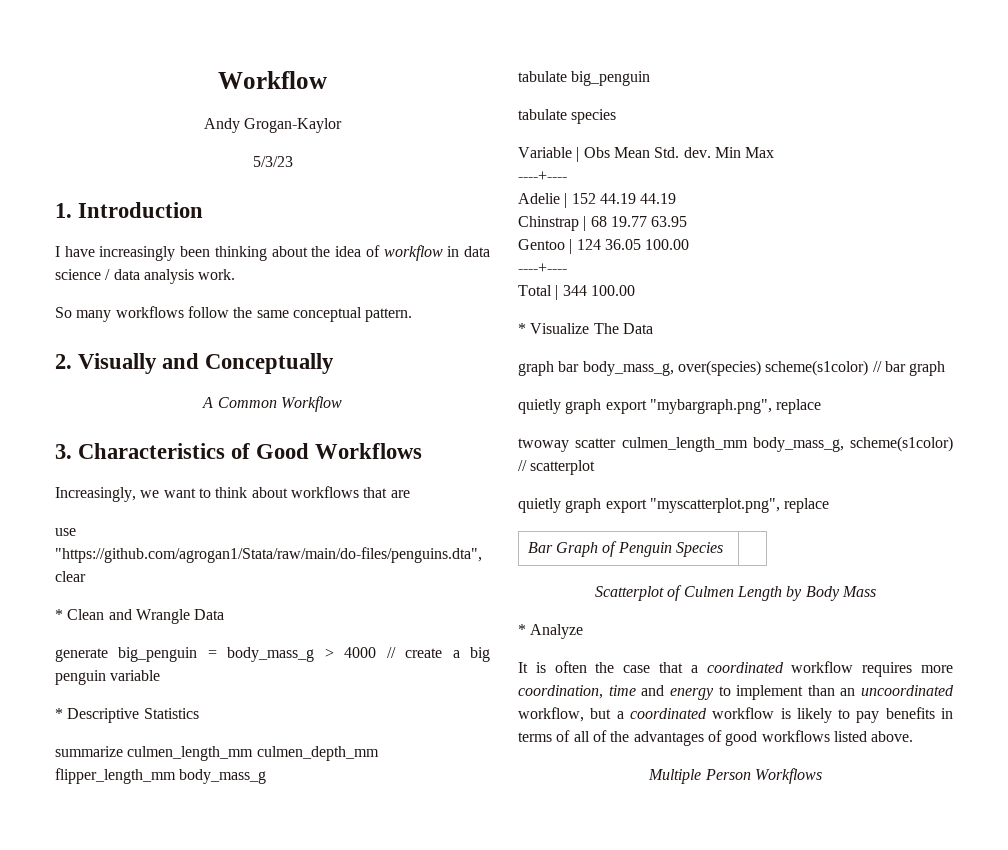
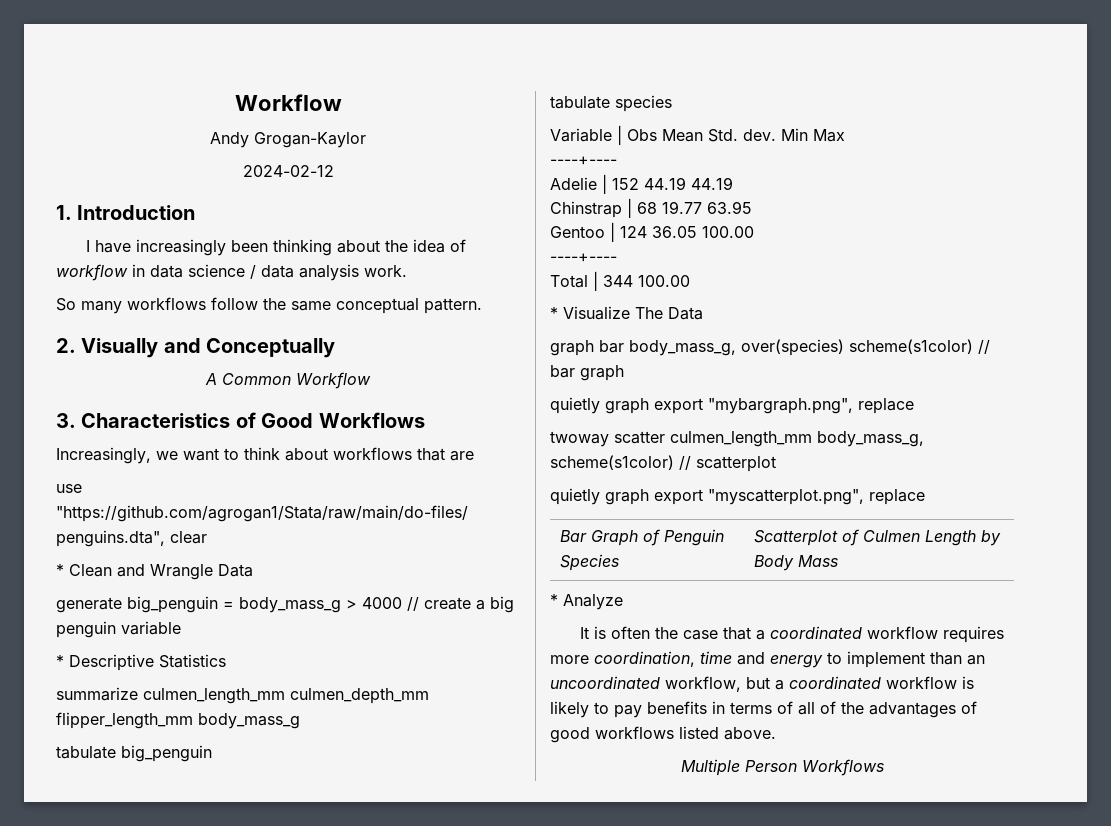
[252,156,293,167] 5/3/23 -> [242,165,334,177] 2024-02-12
(723, 549) // -> (619, 562) none

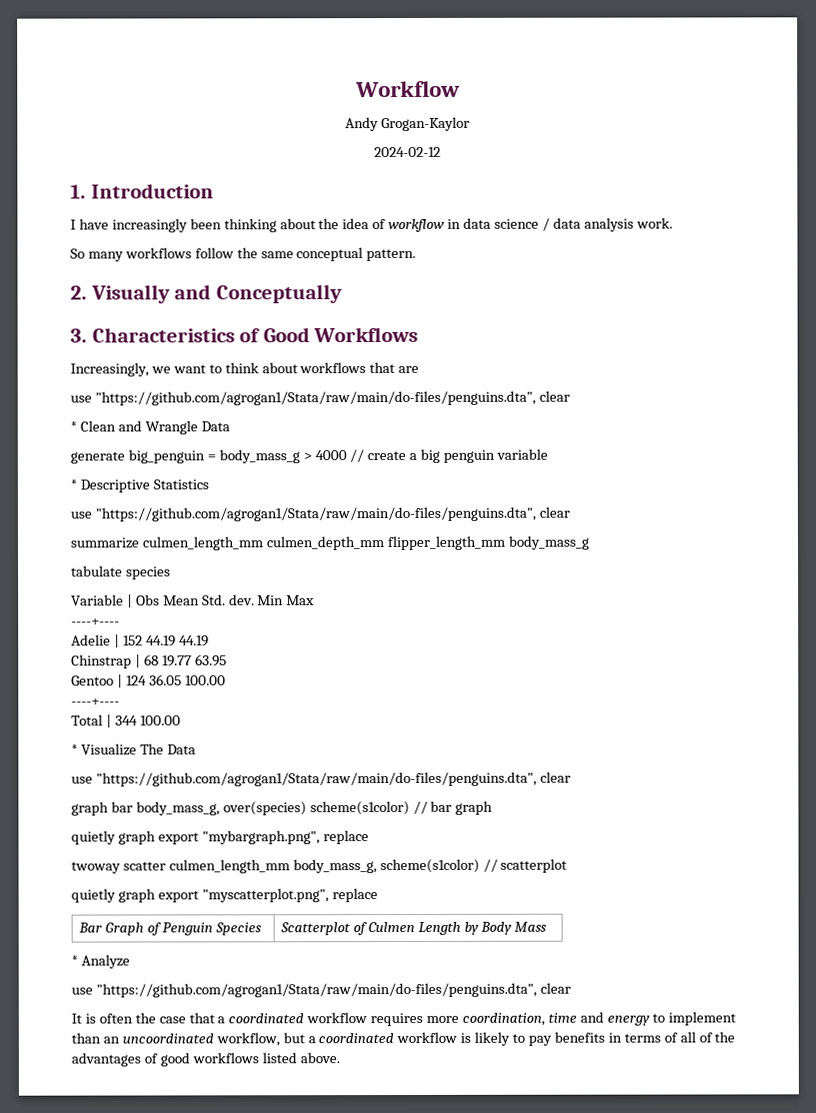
[205,372,371,389] // A Common Workflow -> (342, 294) none
(226, 661) none -> [70,506,570,522] // use "https://github.com/agrogan1/Stata/raw/main/do-files/penguins.dta", clear
[56,745,212,762] // tabulate big_penguin -> (589, 542) none
(703, 313) none -> [71,771,571,787] // use "https://github.com/agrogan1/Stata/raw/main/do-files/penguins.dta", clear
(623, 602) none -> [71,982,571,998] // use "https://github.com/agrogan1/Stata/raw/main/do-files/penguins.dta", clear
[680,759,884,776] // Multiple Person Workflows -> (340, 1058) none

